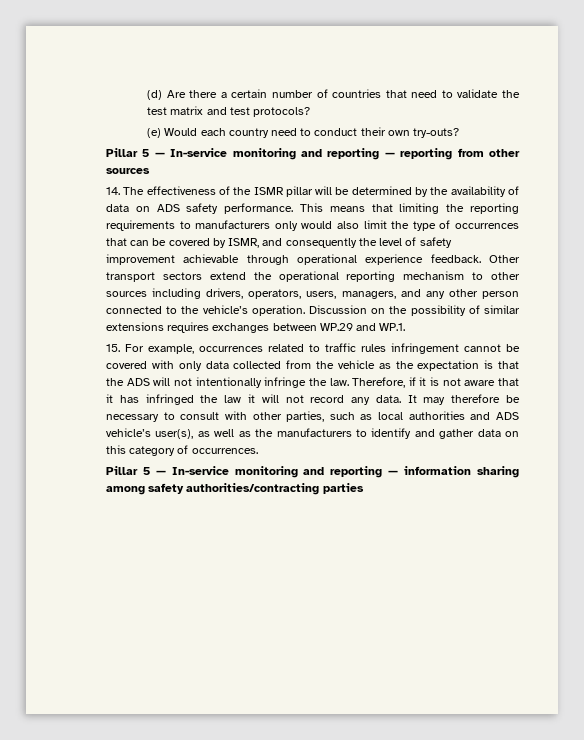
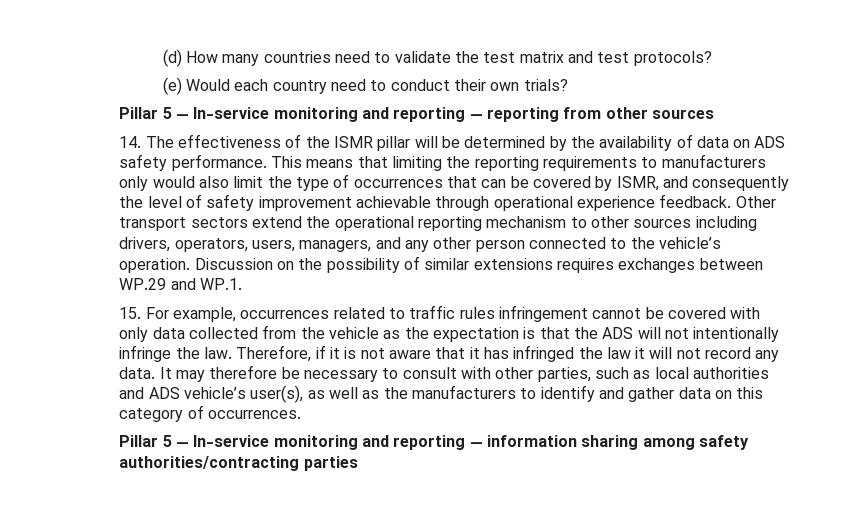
[166,89,407,98] Are there a certain number of countries that -> [186,51,331,66] How many countries
[413,128,460,138] try-outs? -> [523,79,568,91] trials?

